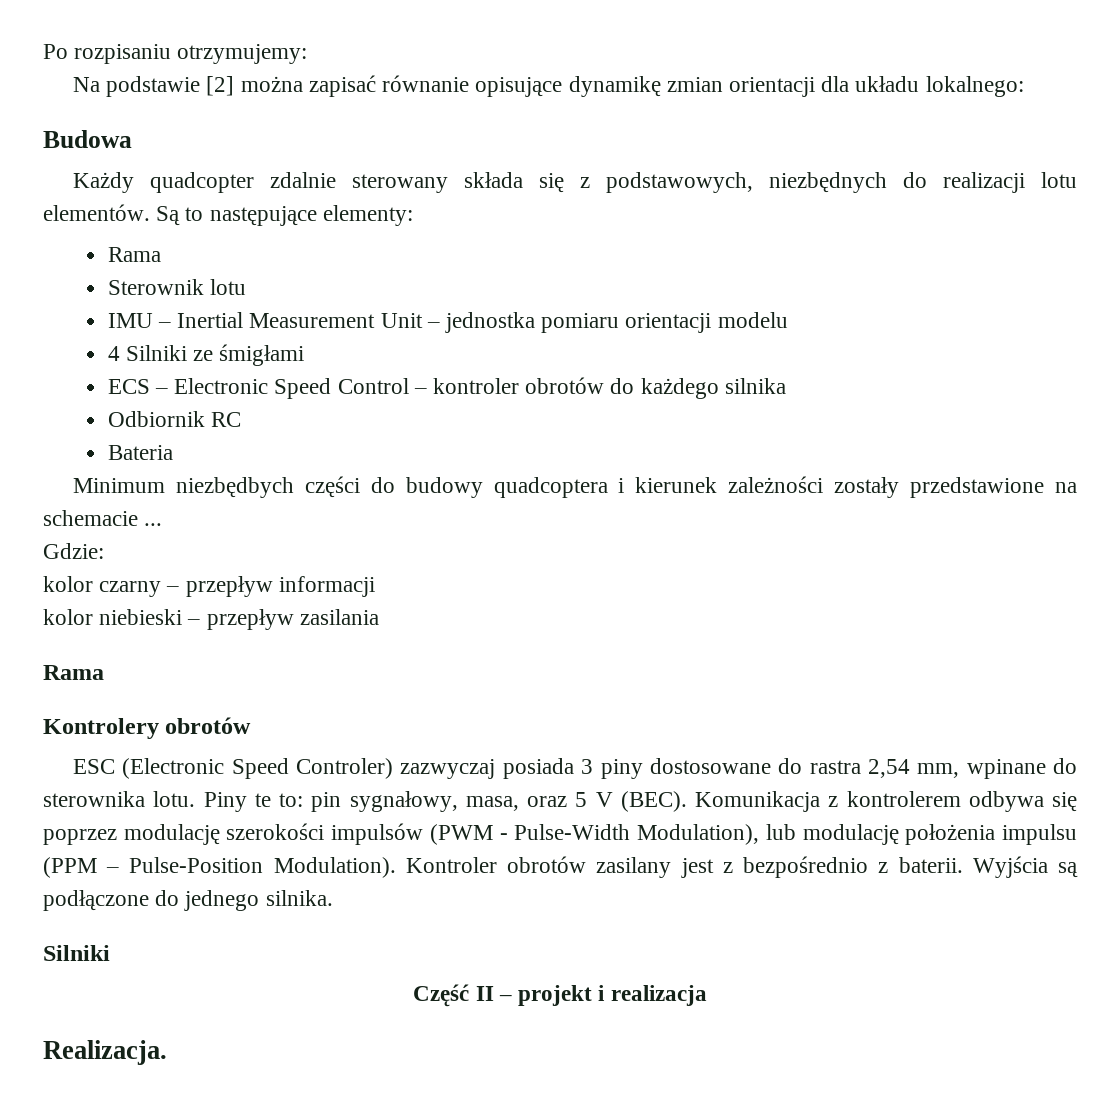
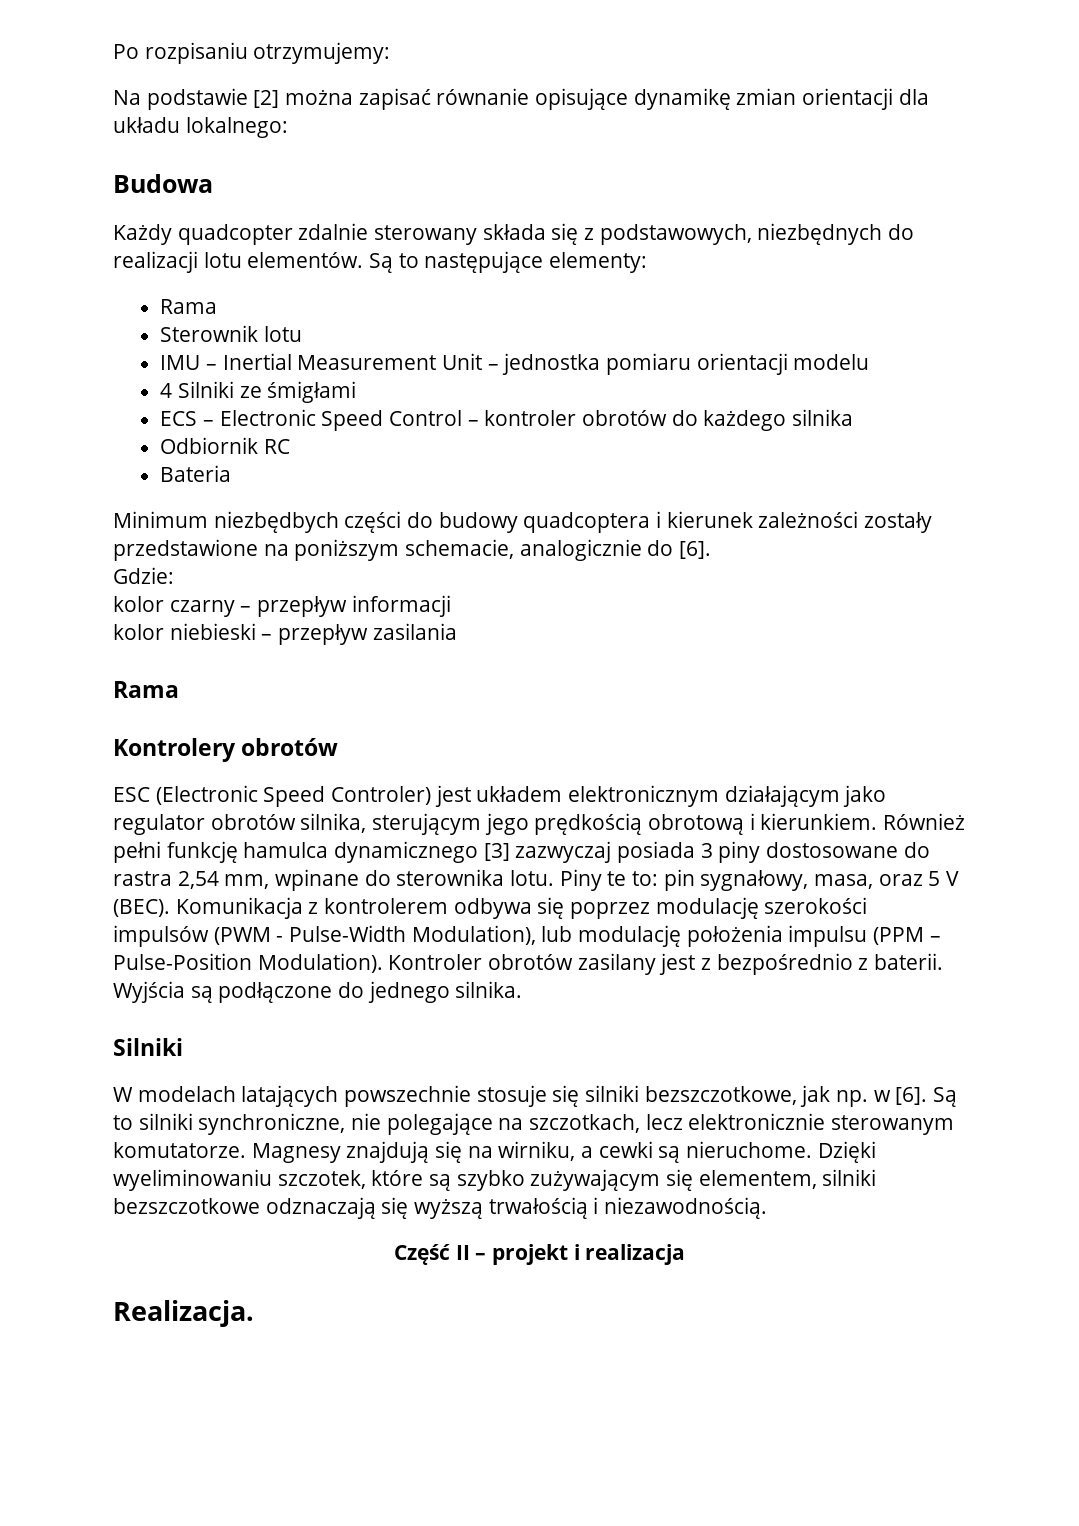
[43,510,163,526] schemacie ... -> [294,539,712,561] poniższym schemacie, analogicznie do [6].
(394, 768) none -> [434,785,887,807] [113,813,966,835] [113,841,510,863] jest układem elektronicznym działającym jako regulator obrotów silnika, sterującym jego prędkością obrotową i kierunkiem. Również pełni funkcję hamulca dynamicznego [3]
(110, 953) none -> [113,1085,958,1107] [113,1113,955,1135] [113,1141,876,1163] [113,1169,877,1191] [113,1197,768,1219] // W modelach latających powszechnie stosuje się silniki bezszczotkowe, jak np. w [6]. Są to silniki synchroniczne, nie polegające na szczotkach, lecz elektronicznie sterowanym komutatorze. Magnesy znajdują się na wirniku, a cewki są nieruchome. Dzięki wyeliminowaniu szczotek, które są szybko zużywającym się elementem, silniki bezszczotkowe odznaczają się wyższą trwałością i niezawodnością.

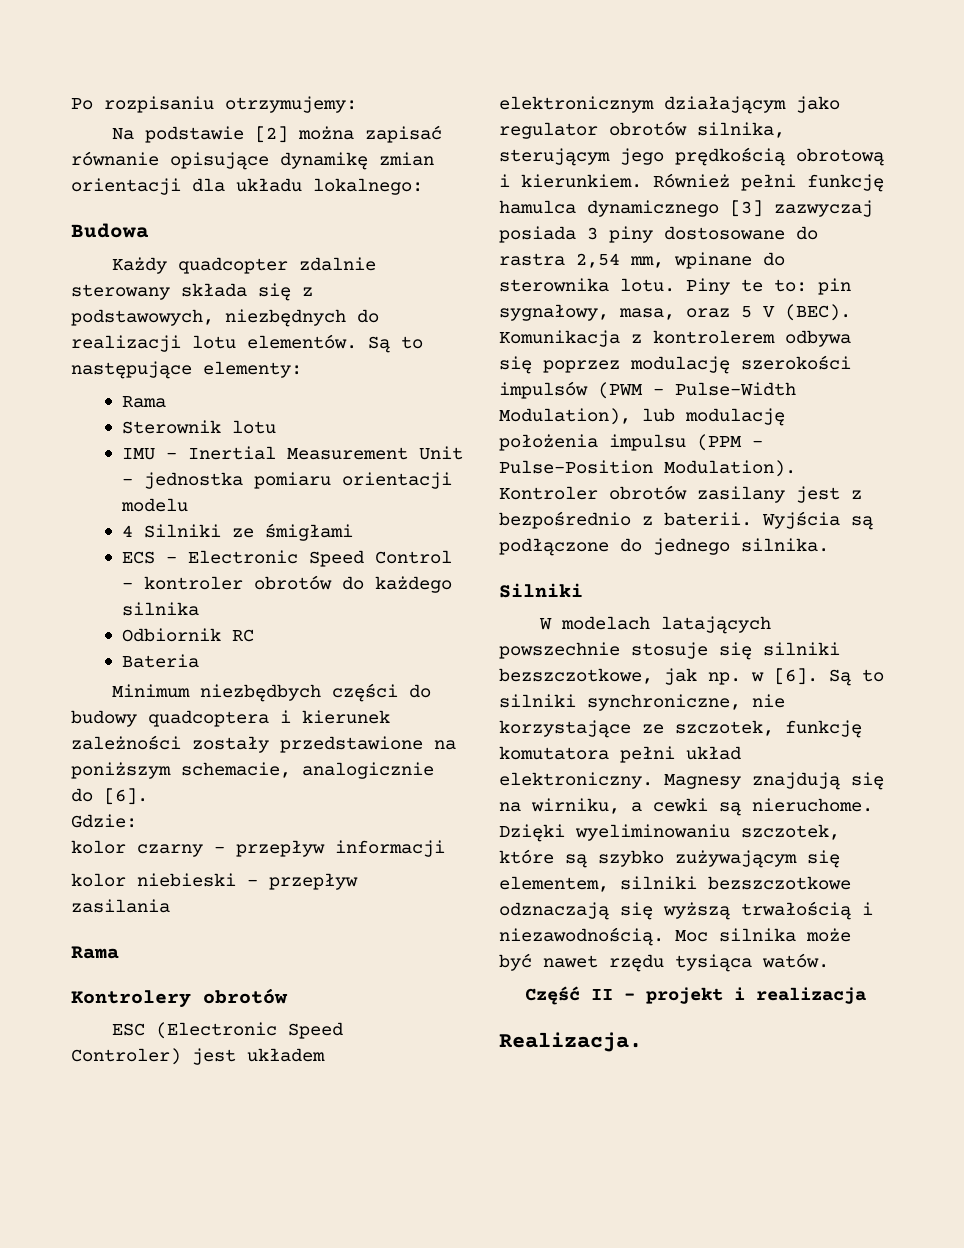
[386,1113,955,1135] [113,1142,246,1158] polegające na szczotkach, lecz elektronicznie sterowanym komutatorze. -> [499,720,862,738] [499,746,741,763] [499,772,653,789] korzystające ze szczotek, funkcję komutatora pełni układ elektroniczny.
(768, 1208) none -> [675,928,851,942] [499,953,829,972] Moc silnika może być nawet rzędu tysiąca watów.

